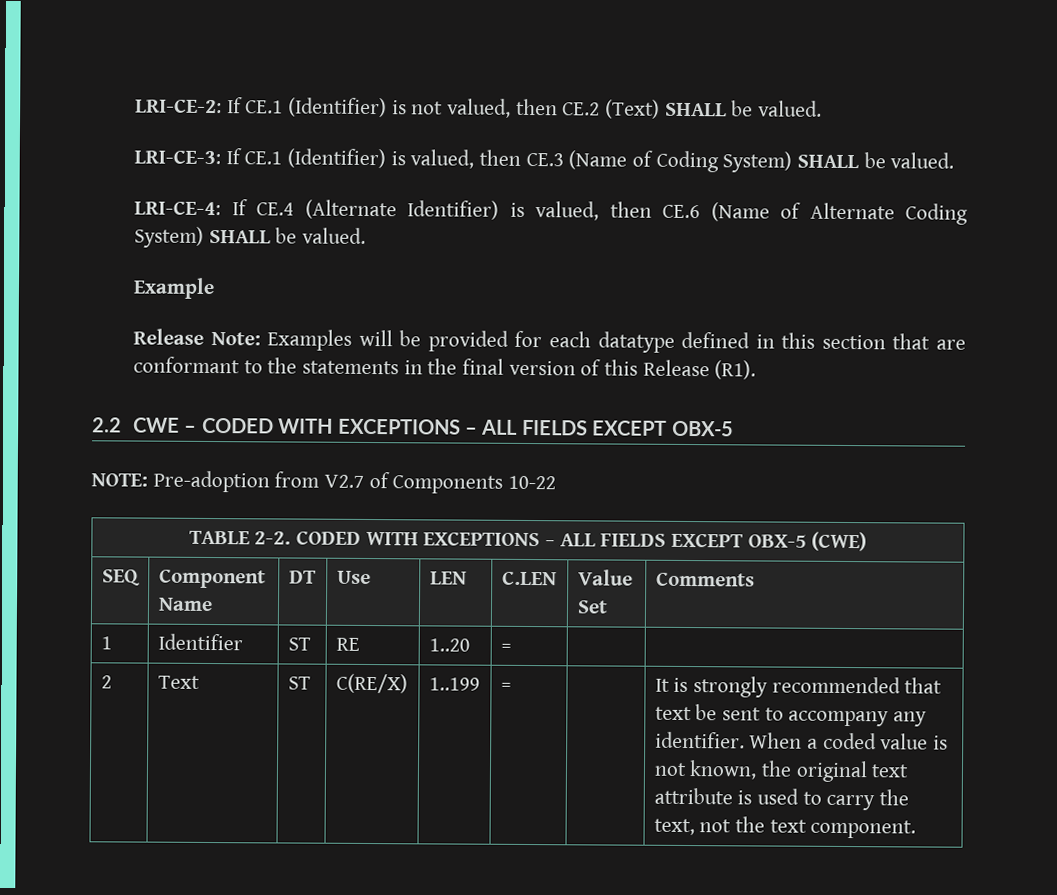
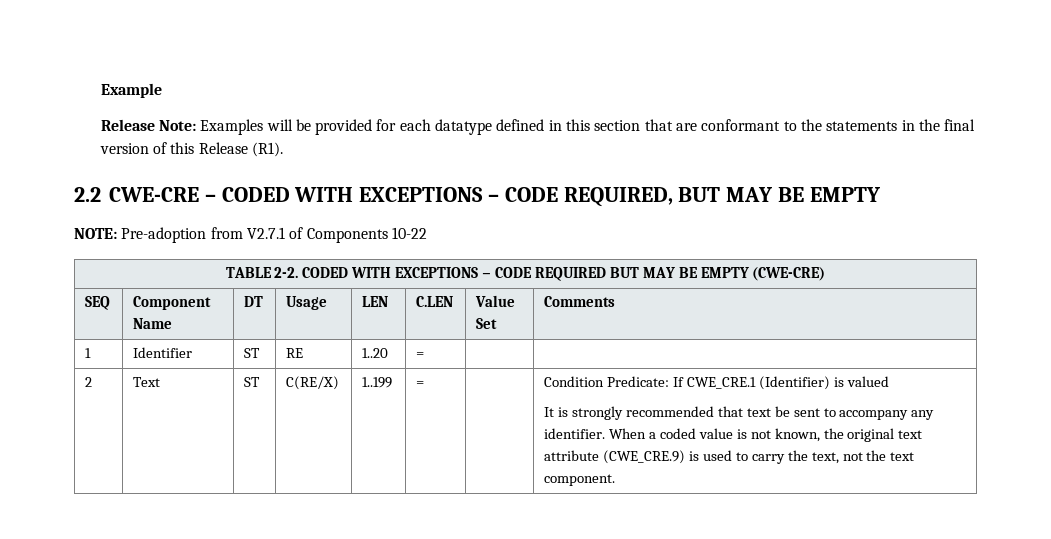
[135,97,823,119] [134,148,955,173] [134,199,969,225] [134,226,367,248] LRI-CE-2: If CE.1 (Identifier) is not valued, then CE.2 (Text) SHALL be valued. // LRI-CE-3: If CE.1 (Identifier) is valued, then CE.3 (Name of Coding System) SHALL be valued. // LRI-CE-4: If CE.4 (Alternate Identifier) is valued, then CE.6 (Name of Alternate Coding System) SHALL be valued. // -> (100, 90) none
[133,417,181,433] CWE -> [109,187,199,202] CWE-CRE
[481,419,734,437] ALL FIELDS EXCEPT OBX-5 -> [504,187,881,207] CODE REQUIRED, BUT MAY BE EMPTY
[324,474,365,488] V2.7 -> [246,227,285,239] V2.7.1
[559,531,868,552] ALL FIELDS EXCEPT OBX-5 (CWE) -> [495,267,826,281] CODE REQUIRED BUT MAY BE EMPTY (CWE-CRE)
[336,570,371,585] Use -> [286,296,328,310] Usage
(511, 686) none -> [544,376,889,390] Condition Predicate: If CWE_CRE.1 (Identifier) is valued //
(733, 796) none -> [603,450,686,464] (CWE_CRE.9)

